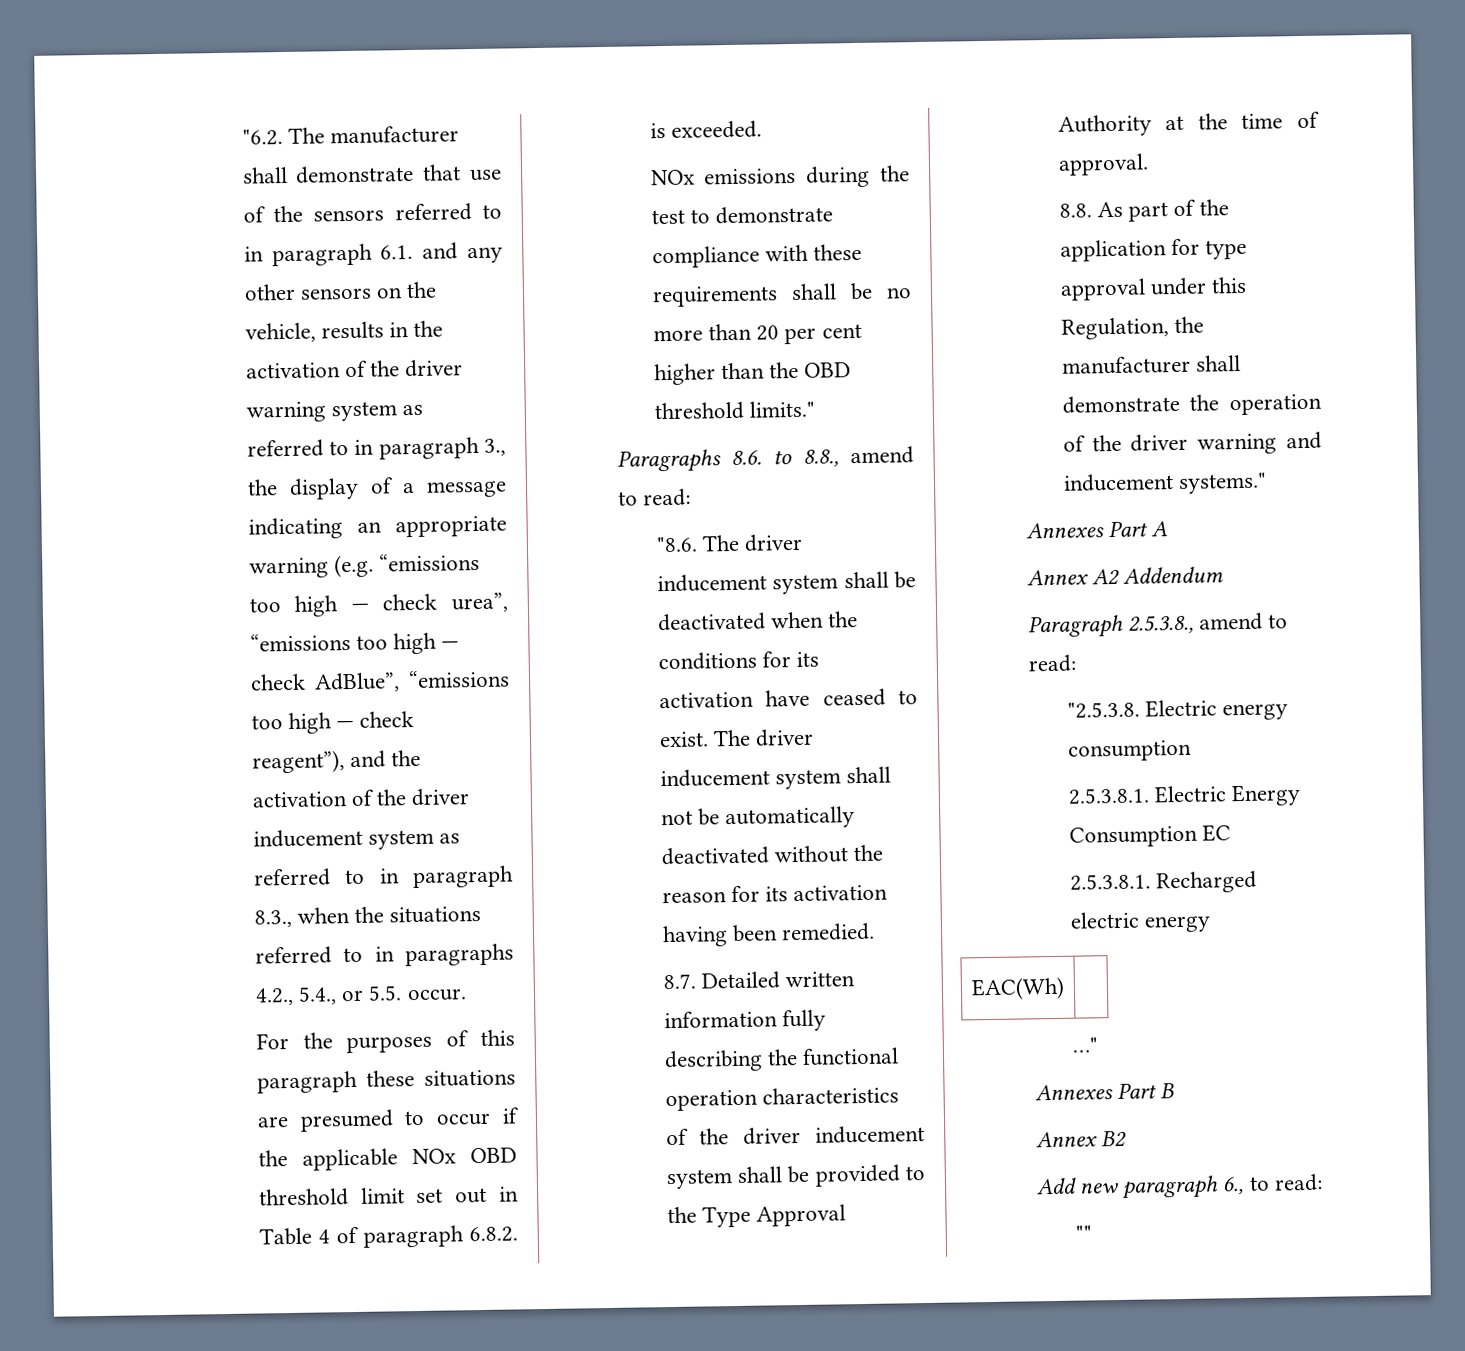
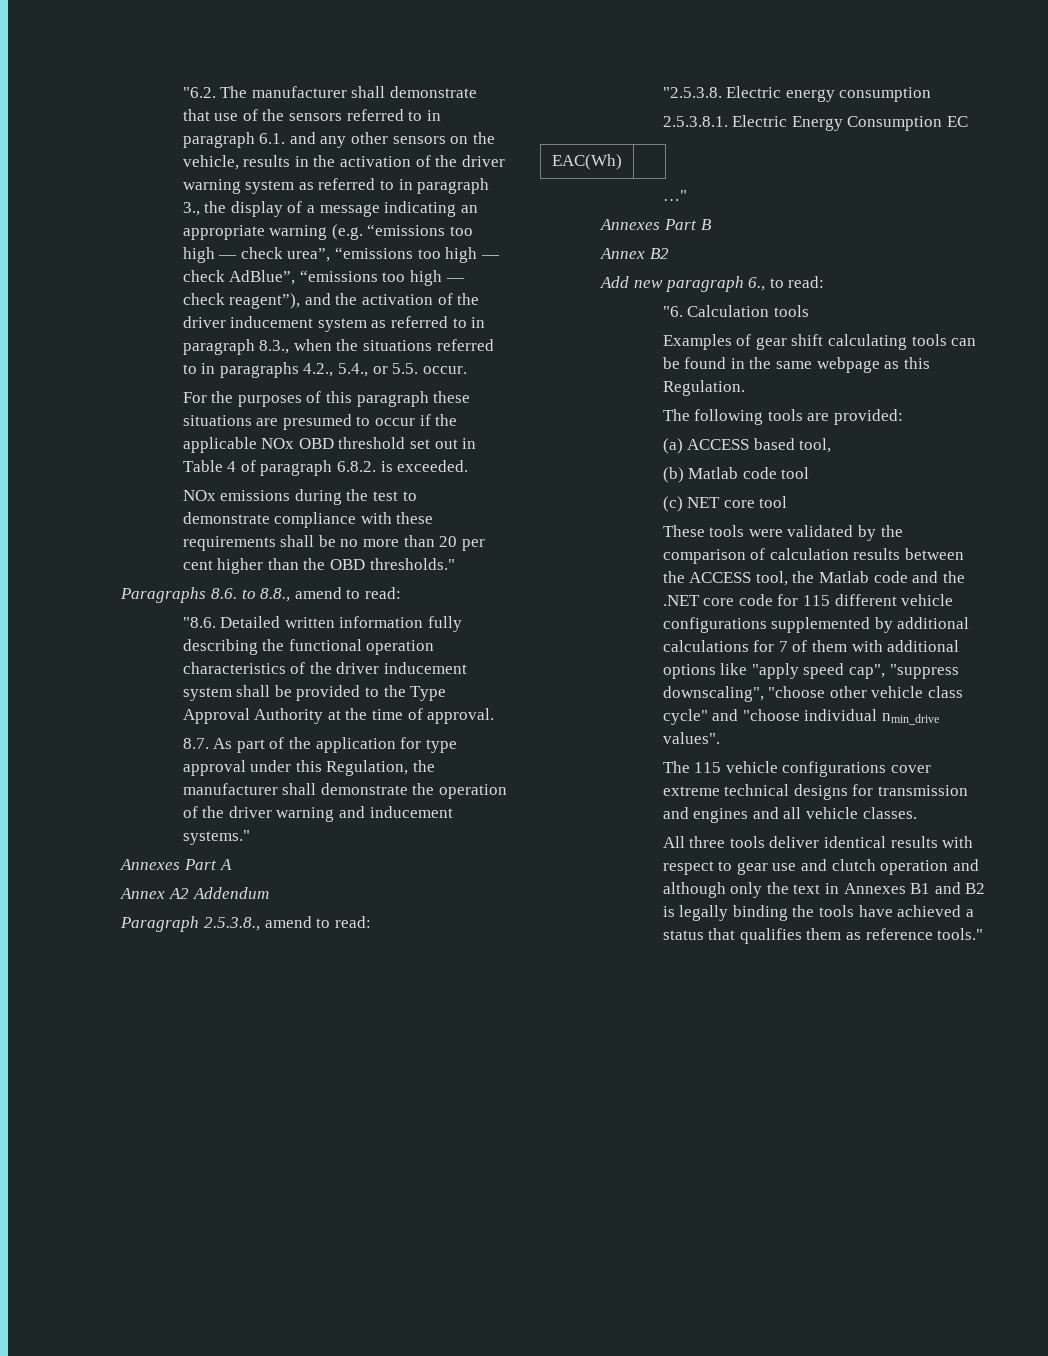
[360,1187,405,1204] limit -> (406, 443) none
[653,400,815,421] threshold limits." -> [369,558,455,570] thresholds."
[701,533,804,552] [656,571,916,595] [657,611,859,632] [657,651,820,671] [658,688,918,709] [658,728,815,748] [659,766,892,790] [660,806,856,830] [660,844,884,866] [661,884,889,904] [661,922,876,948] [662,973,696,990] The driver inducement system shall be deactivated when the conditions for its activation have ceased to exist. The driver inducement system shall not be automatically deactivated without the reason for its activation having been remedied. // 8.7. -> (216, 622) none
[1058,203,1092,218] 8.8. -> [182,738,209,749] 8.7.
[1069,870,1257,894] [1069,911,1211,933] // 2.5.3.8.1. Recharged electric energy -> (969, 121) none
[1074,1225,1092,1241] "" -> [662,305,809,317] [662,334,977,350] [662,357,930,373] [662,380,745,396] [662,409,904,425] [662,438,832,454] [662,467,810,483] [662,496,788,512] [662,525,903,541] [662,548,965,564] [662,571,965,586] [662,594,954,606] [662,617,970,633] [662,640,960,652] [662,663,959,679] [662,686,964,702] [662,709,940,725] [662,732,720,744] [662,761,932,777] [662,784,969,800] [662,807,917,823] [662,836,974,848] [662,859,979,875] [662,882,986,898] [662,905,974,921] [662,928,984,944] "6. Calculation tools // Examples of gear shift calculating tools can be found in the same webpage as this Regulation. // The following tools are provided: // (a) ACCESS based tool, // (b) Matlab code tool // (c) NET core tool // These tools were validated by the comparison of calculation results between the ACCESS tool, the Matlab code and the .NET core code for 115 different vehicle configurations supplemented by additional calculations for 7 of them with additional options like "apply speed cap", "suppress downscaling", "choose other vehicle class cycle" and "choose individual nmin_drive values". // The 115 vehicle configurations cover extreme technical designs for transmission and engines and all vehicle classes. // All three tools deliver identical results with respect to gear use and clutch operation and although only the text in Annexes B1 and B2 is legally binding the tools have achieved a status that qualifies them as reference tools."

